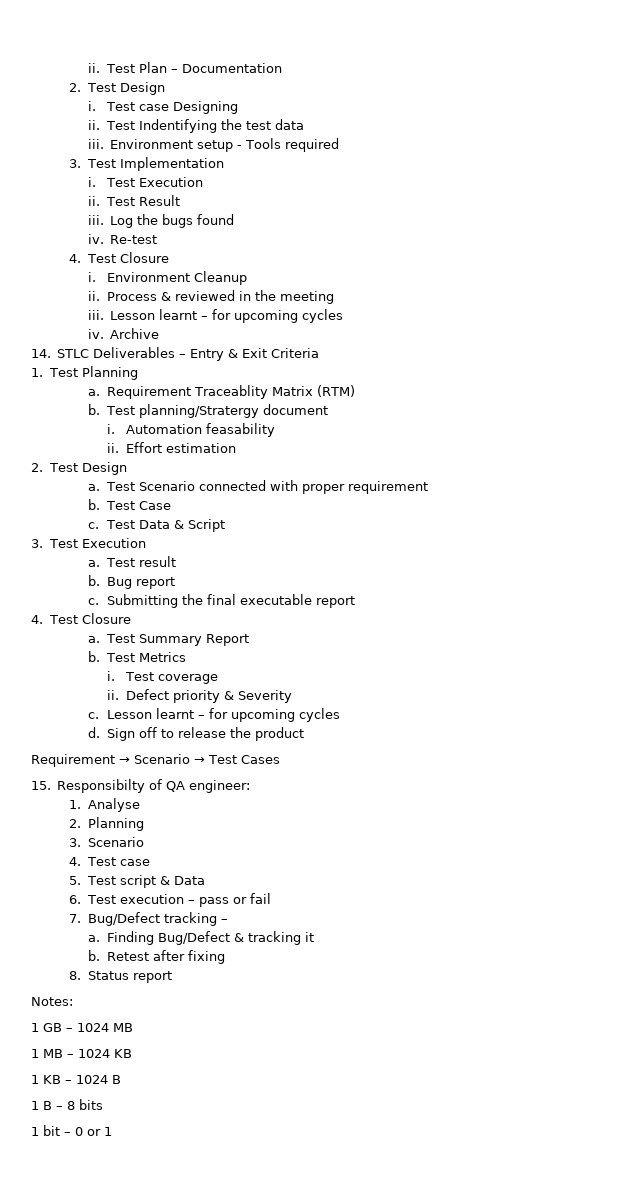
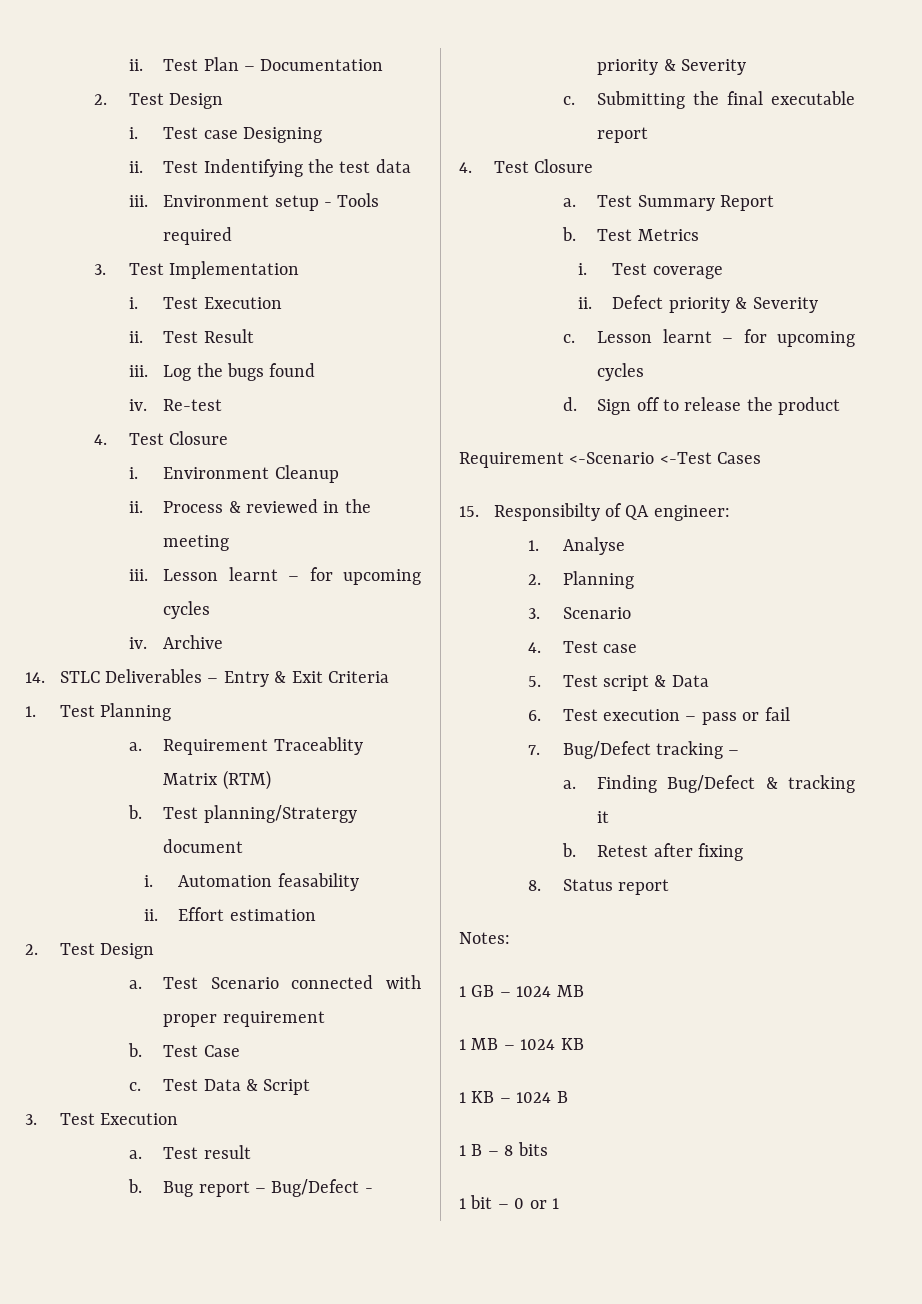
(176, 583) none -> [255,1179,373,1197] [597,59,747,75] – Bug/Defect - priority & Severity
[119,754,237,764] → Scenario → Test -> [569,452,712,464] <-Scenario <-Test

